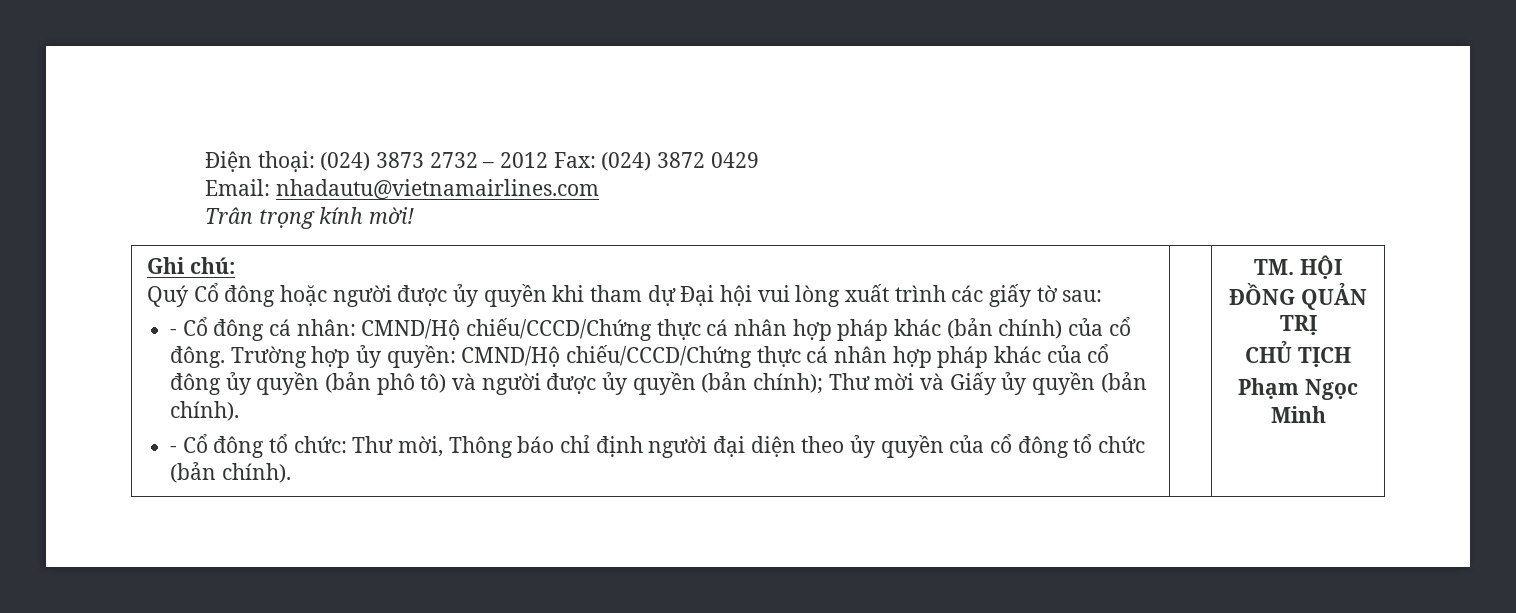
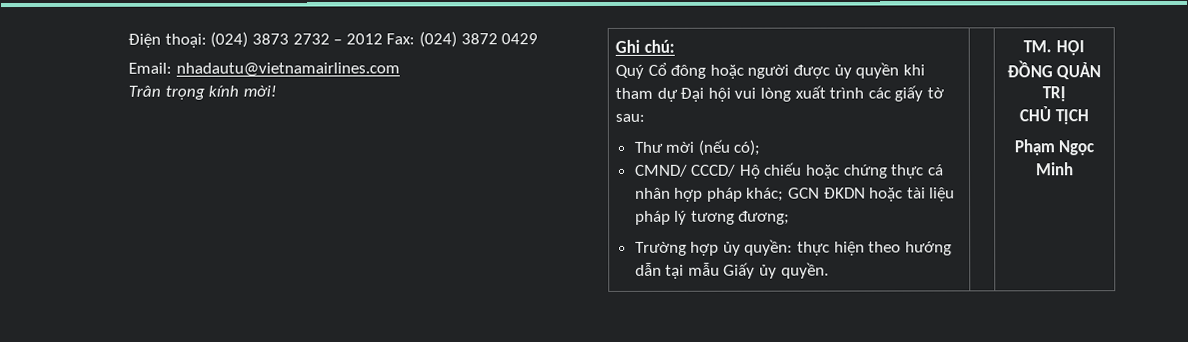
[170,317,1131,341] [170,344,1110,368] [170,372,1147,395] [170,401,240,421] [170,434,1146,458] [170,462,291,483] - Cổ đông cá nhân: CMND/Hộ chiếu/CCCD/Chứng thực cá nhân hợp pháp khác (bản chính) của cổ đông. Trường hợp ủy quyền: CMND/Hộ chiếu/CCCD/Chứng thực cá nhân hợp pháp khác của cổ đông ủy quyền (bản phô tô) và người được ủy quyền (bản chính); Thư mời và Giấy ủy quyền (bản chính). // - Cổ đông tổ chức: Thư mời, Thông báo chỉ định người đại diện theo ủy quyền của cổ đông tổ chức (bản chính). -> [633,139,761,156] [633,162,944,179] [634,187,956,202] [634,210,791,225] [634,239,952,256] [634,262,829,279] Thư mời (nếu có); // CMND/ CCCD/ Hộ chiếu hoặc chứng thực cá nhân hợp pháp khác; GCN ĐKDN hoặc tài liệu pháp lý tương đương; // Trường hợp ủy quyền: thực hiện theo hướng dẫn tại mẫu Giấy ủy quyền.

